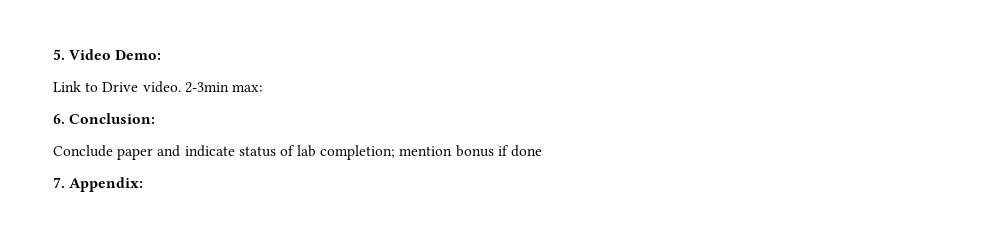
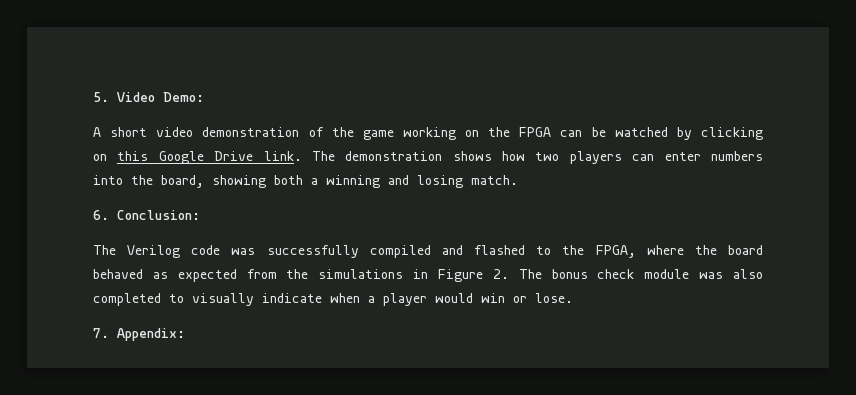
[53,81,263,93] [53,113,156,124] [53,145,543,160] Link to Drive video. 2-3min max: // 6. Conclusion: // Conclude paper and indicate status of lab completion; mention bonus if done -> [93,127,763,140] [93,151,763,164] [93,175,518,188] [93,210,200,220] [93,245,763,258] [93,269,763,282] [93,293,573,306] A short video demonstration of the game working on the FPGA can be watched by clicking on this Google Drive link. The demonstration shows how two players can enter numbers into the board, showing both a winning and losing match. // 6. Conclusion: // The Verilog code was successfully compiled and flashed to the FPGA, where the board behaved as expected from the simulations in Figure 2. The bonus check module was also completed to visually indicate when a player would win or lose.

